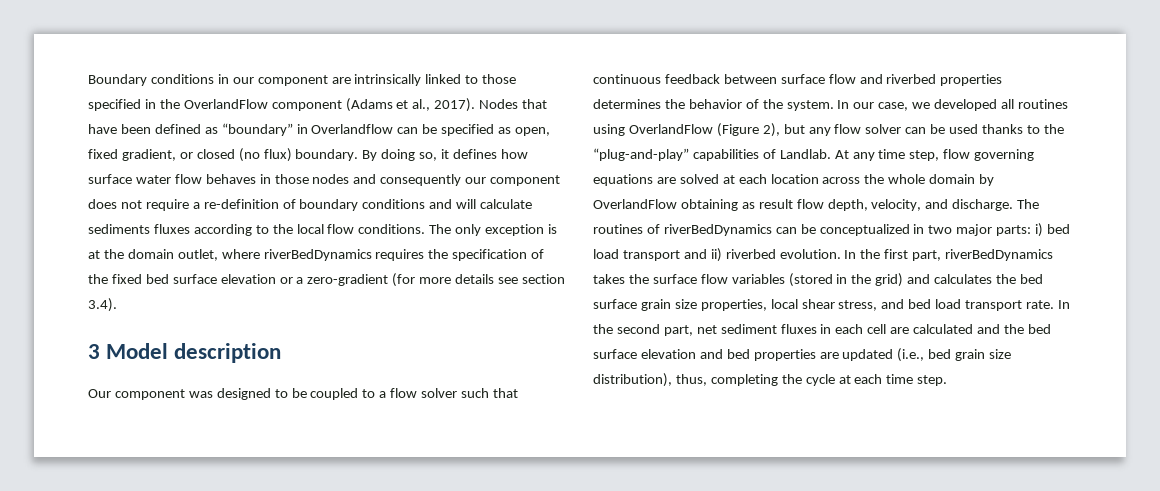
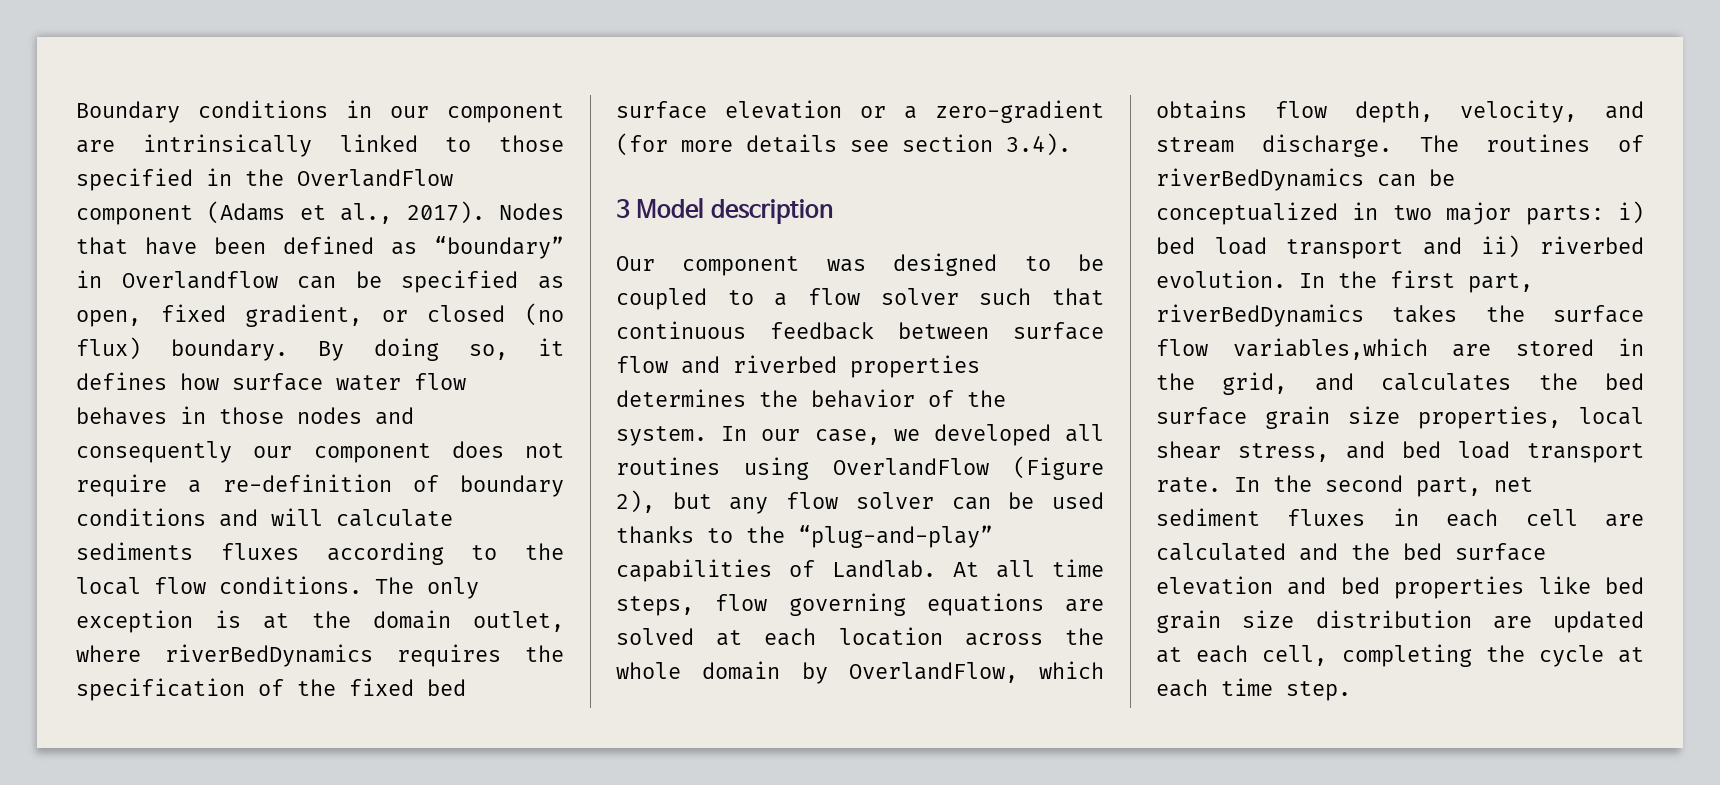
[852,149,940,161] any time step, -> [996,559,1104,578] [616,596,694,616] all time steps,
[593,199,793,211] OverlandFlow obtaining as result -> [848,661,1104,683] [1156,100,1247,119] OverlandFlow, which obtains
(949, 204) none -> [1156,137,1234,153] stream
[731,273,904,287] variables (stored in the grid) -> [1232,338,1644,360] [1156,372,1288,395] variables,which are stored in the grid,
[819,348,1012,362] [593,373,707,387] are updated (i.e., bed grain size distribution), thus, -> [1538,576,1644,594] [1156,610,1644,633] [1156,645,1328,666] like bed grain size distribution are updated at each cell,

